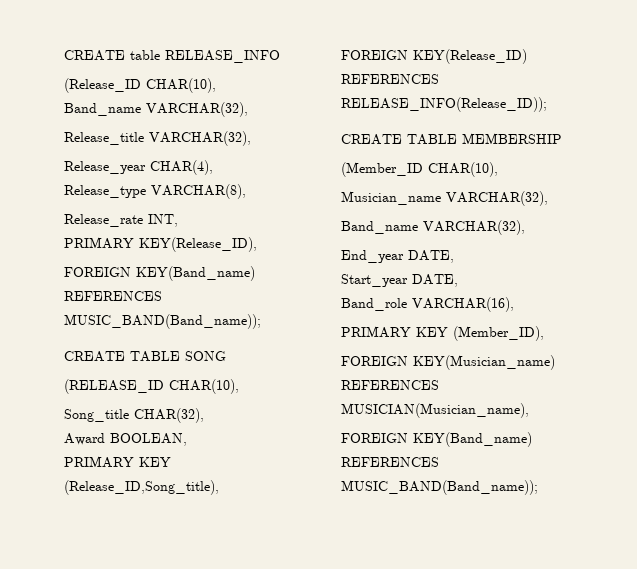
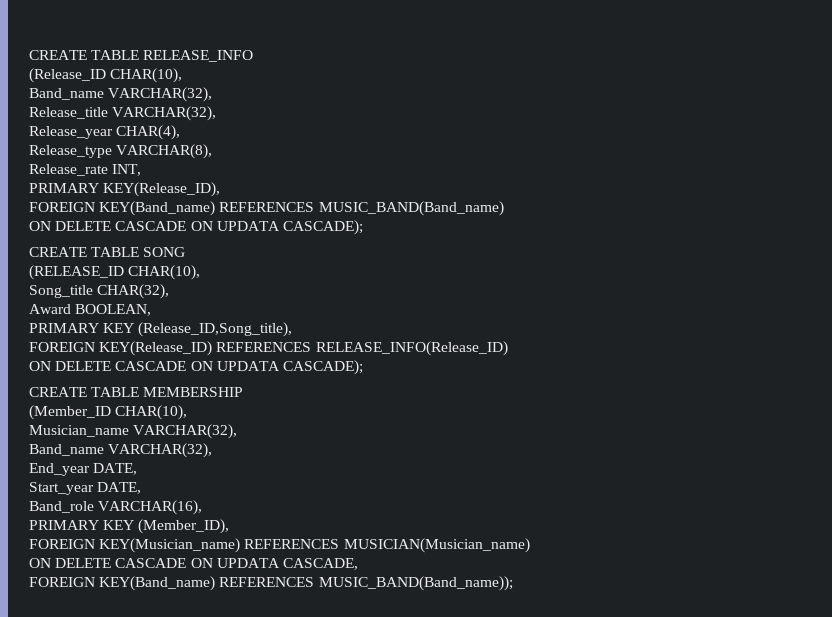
[64,50,160,61] CREATE table -> [29,50,140,60] CREATE TABLE
[64,314,261,329] MUSIC_BAND(Band_name)); -> [318,201,504,216] [29,220,363,235] MUSIC_BAND(Band_name) // ON DELETE CASCADE ON UPDATA CASCADE);
[341,97,547,112] RELEASE_INFO(Release_ID)); -> [315,341,508,356] [29,360,363,375] RELEASE_INFO(Release_ID) // ON DELETE CASCADE ON UPDATA CASCADE);
[341,403,529,418] MUSICIAN(Musician_name), -> [343,538,530,553] [29,558,358,570] MUSICIAN(Musician_name) // ON DELETE CASCADE ON UPDATA CASCADE,

